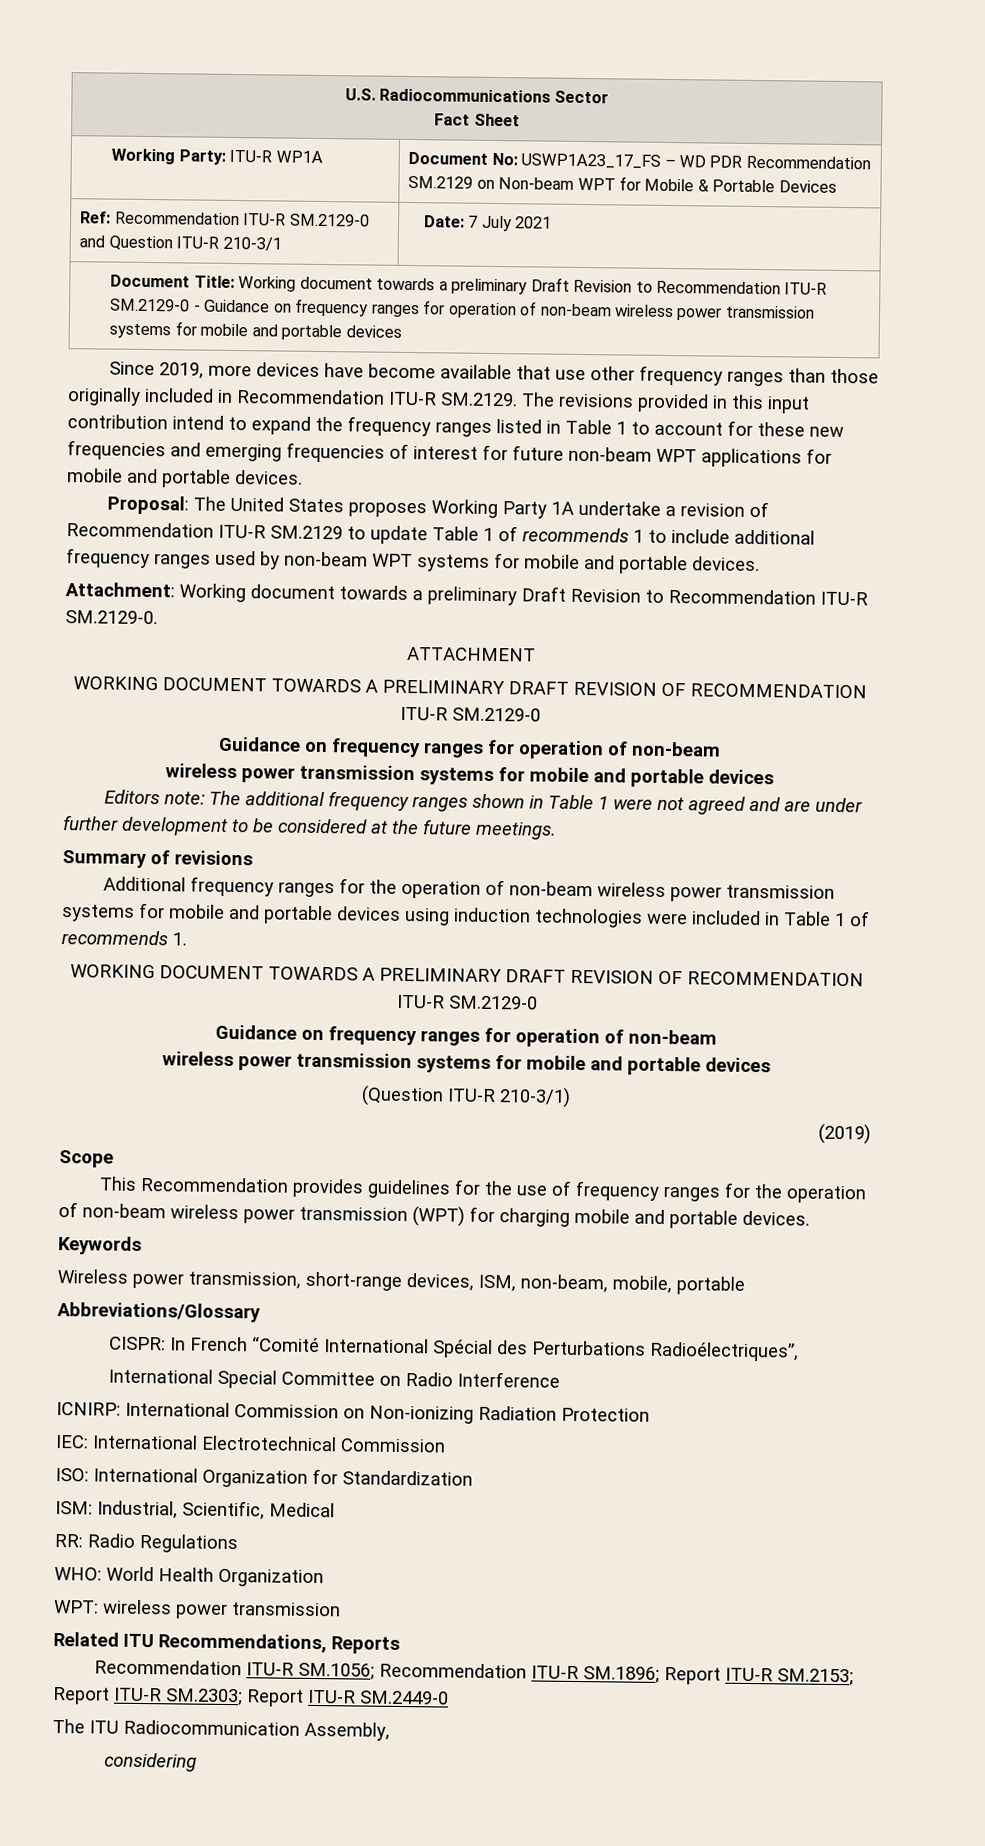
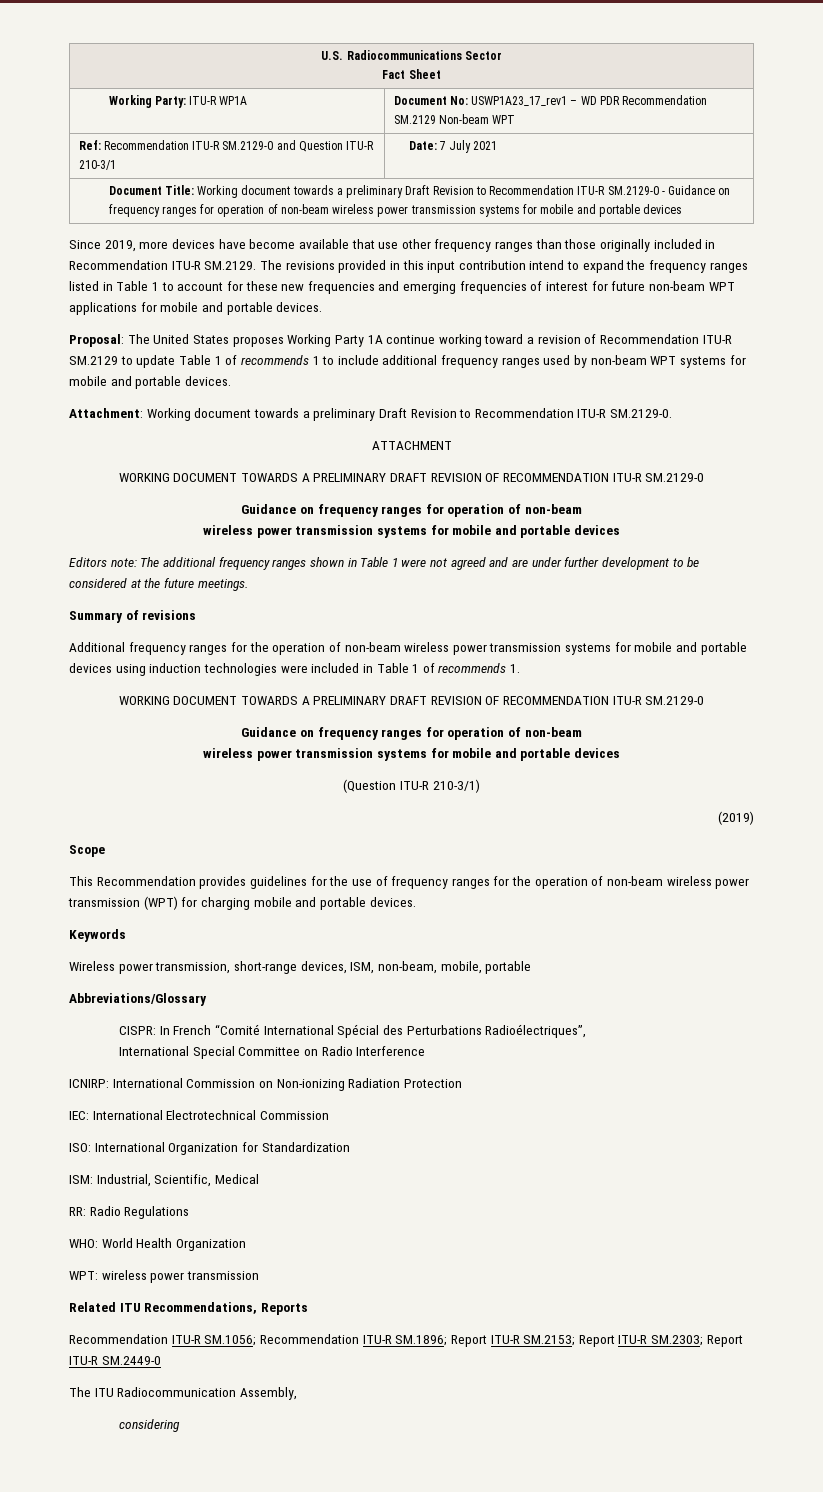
[521,153,662,169] USWP1A23_17_FS -> [471,96,568,106] USWP1A23_17_rev1
[476,179,495,189] on -> (436, 119) none
[619,176,837,193] for Mobile & Portable Devices -> (516, 119) none
[577,500,661,516] undertake -> [386,334,524,347] continue working toward

